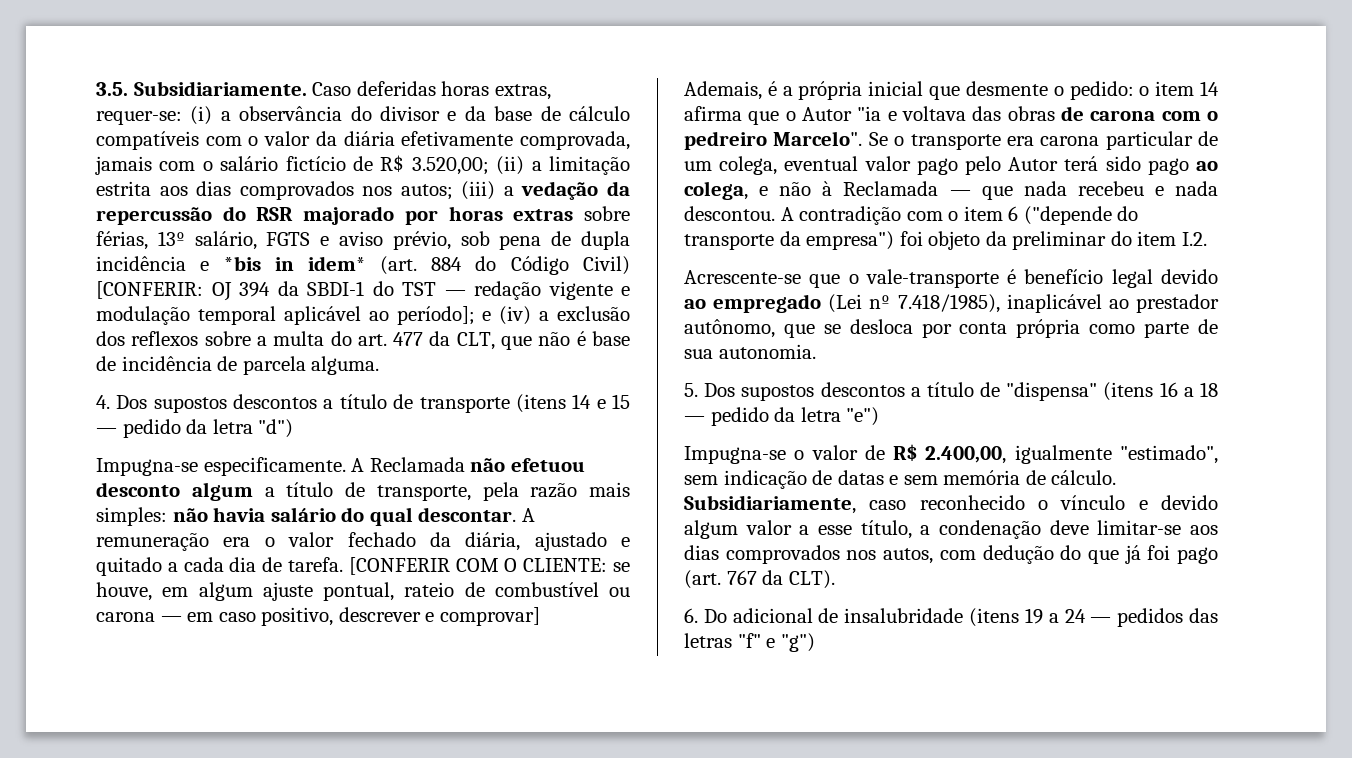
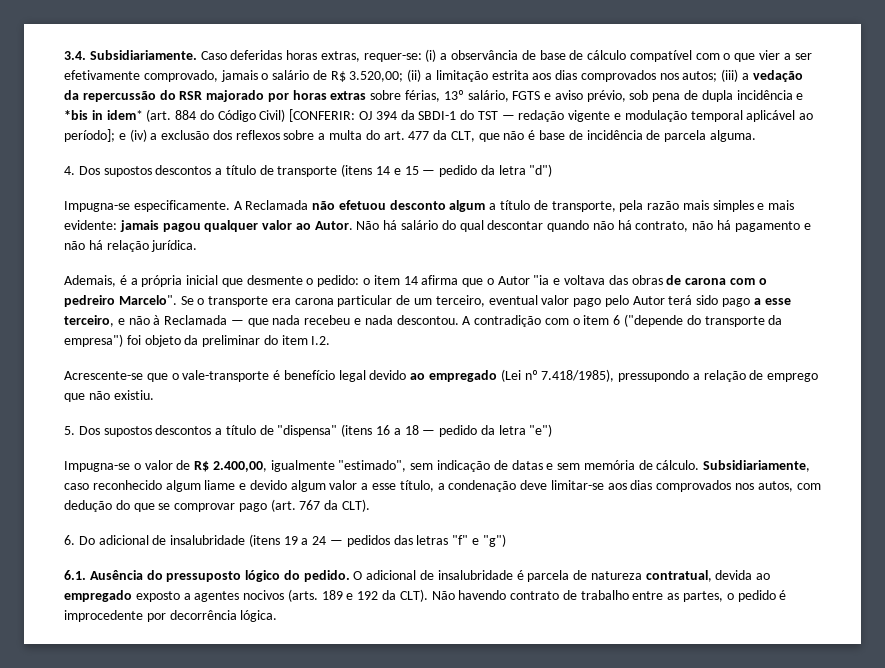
[96,82,128,96] 3.5. -> [64,51,86,60] 3.4.
[350,106,486,121] do divisor e da -> [521,50,536,60] de
[96,131,630,150] [95,156,196,175] compatíveis com o valor da diária efetivamente comprovada, jamais com -> [629,50,812,62] [64,70,258,82] compatível com o que vier a ser efetivamente comprovado, jamais
[285,156,346,171] fictício -> (310, 75) none
[96,507,535,526] [96,532,630,551] [96,557,631,576] [96,582,630,601] [96,607,540,626] simples: não havia salário do qual descontar. A remuneração era o valor fechado da diária, ajustado e quitado a cada dia de tarefa. [CONFERIR COM O CLIENTE: se houve, em algum ajuste pontual, rateio de combustível ou carona — em caso positivo, descrever e comprovar] -> [712,200,795,212] [64,220,811,232] [64,240,198,252] simples e mais evidente: jamais pagou qualquer valor ao Autor. Não há salário do qual descontar quando não há contrato, não há pagamento e não há relação jurídica.
[719,156,778,175] colega, -> [435,295,485,307] terceiro,
[1196,161,1218,171] [684,181,748,200] ao colega, -> [753,298,791,305] [64,315,114,327] a esse terceiro,
[1006,294,1219,313] [684,319,1218,338] [684,344,816,359] inaplicável ao prestador autônomo, que se desloca por conta própria como parte de sua autonomia. -> [618,370,819,382] [64,390,154,402] pressupondo a relação de emprego que não existiu.
[1038,495,1126,510] o vínculo -> [165,480,236,492] algum liame
[1124,545,1171,564] já foi -> [158,503,236,512] se comprovar
(815, 642) none -> [64,570,771,582] [64,589,787,602] [64,610,278,622] // 6.1. Ausência do pressuposto lógico do pedido. O adicional de insalubridade é parcela de natureza contratual, devida ao empregado exposto a agentes nocivos (arts. 189 e 192 da CLT). Não havendo contrato de trabalho entre as partes, o pedido é improcedente por decorrência lógica.

